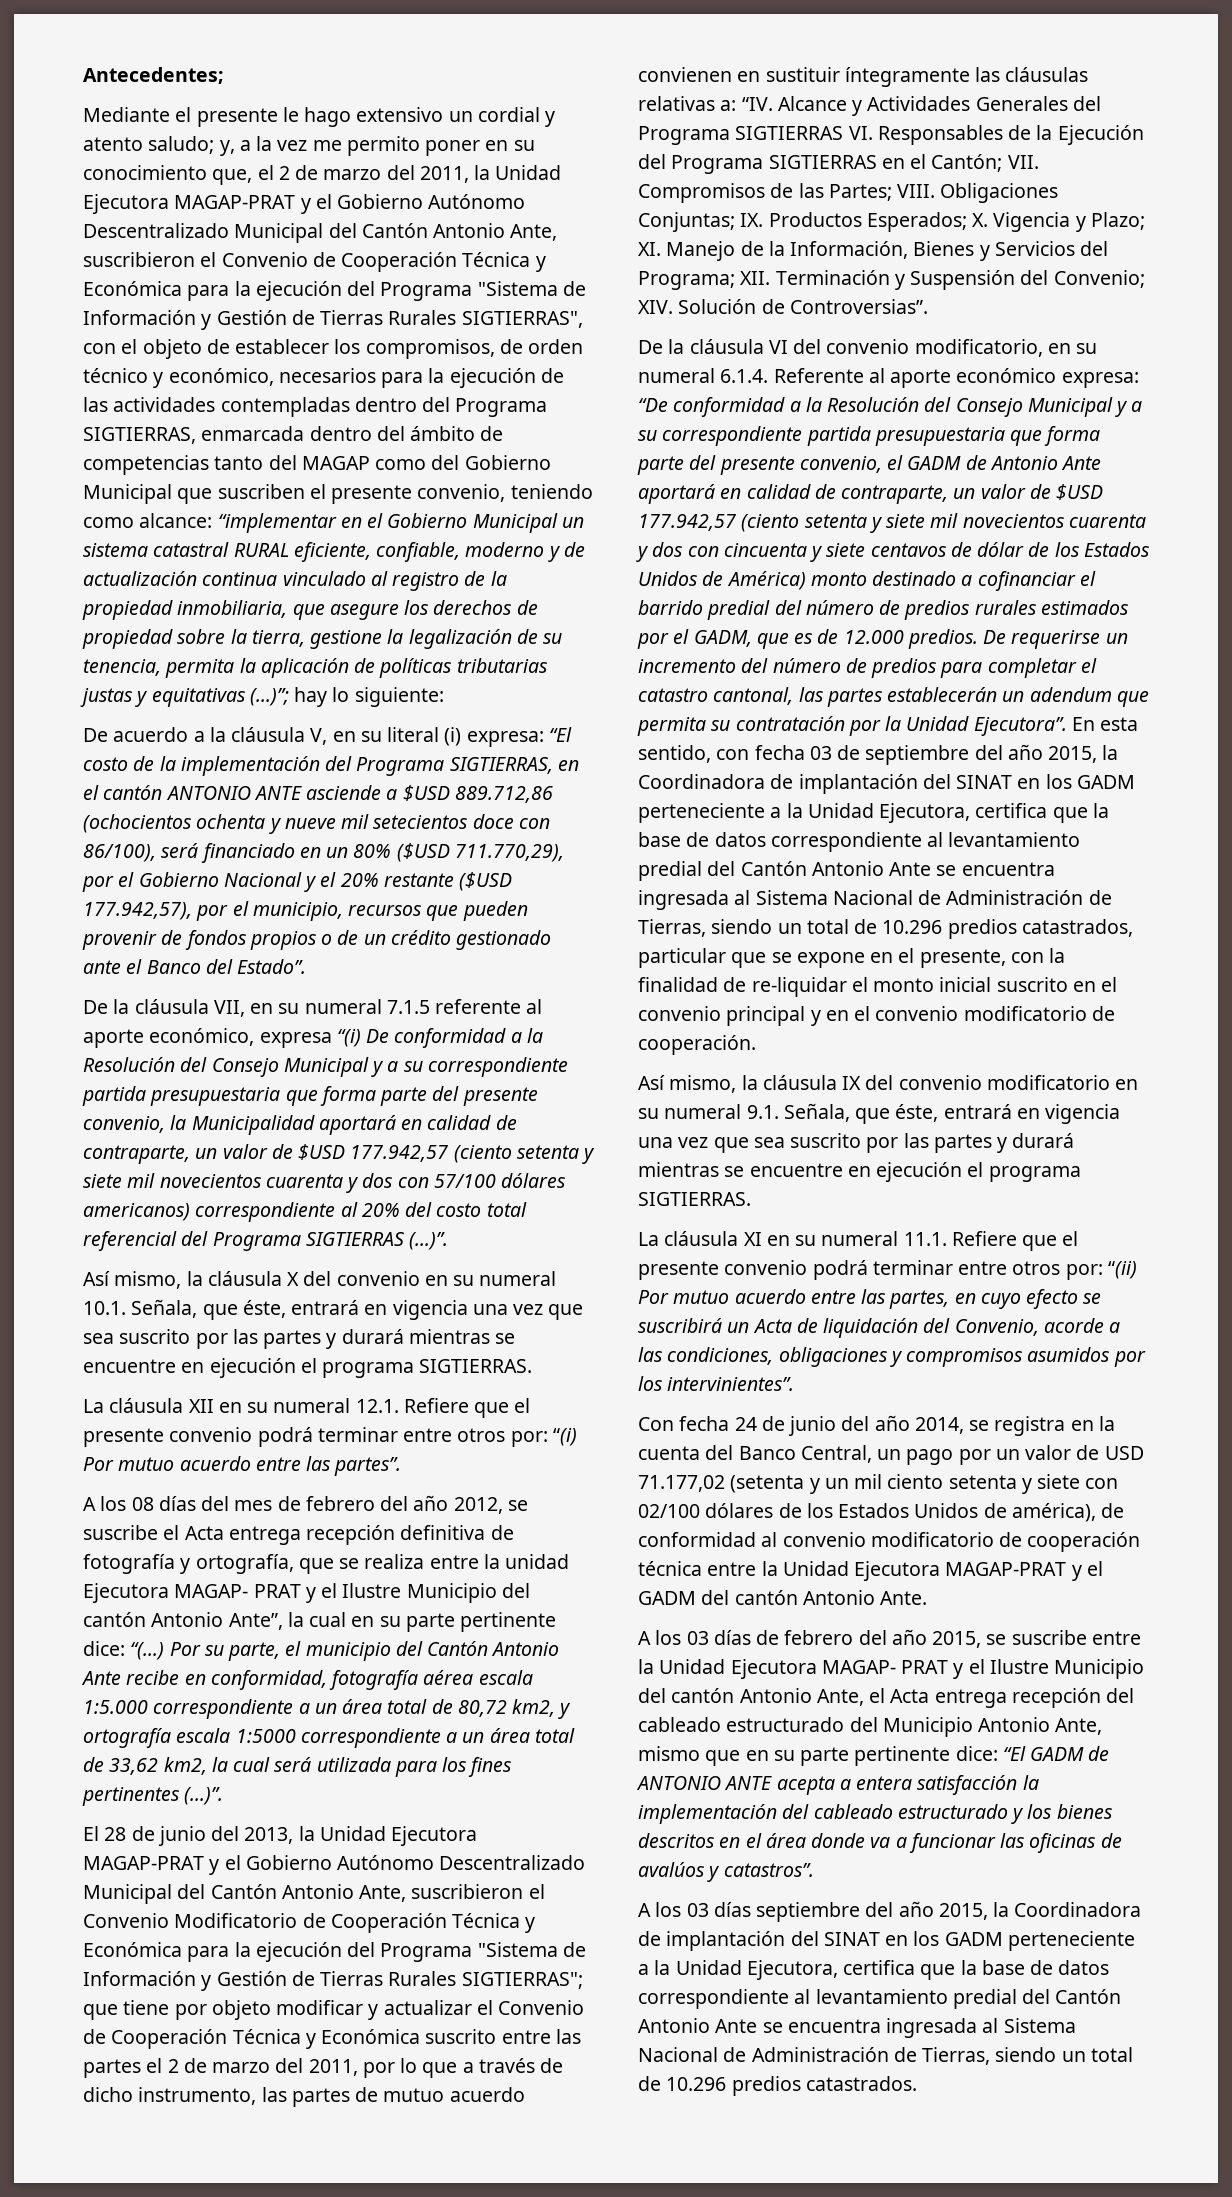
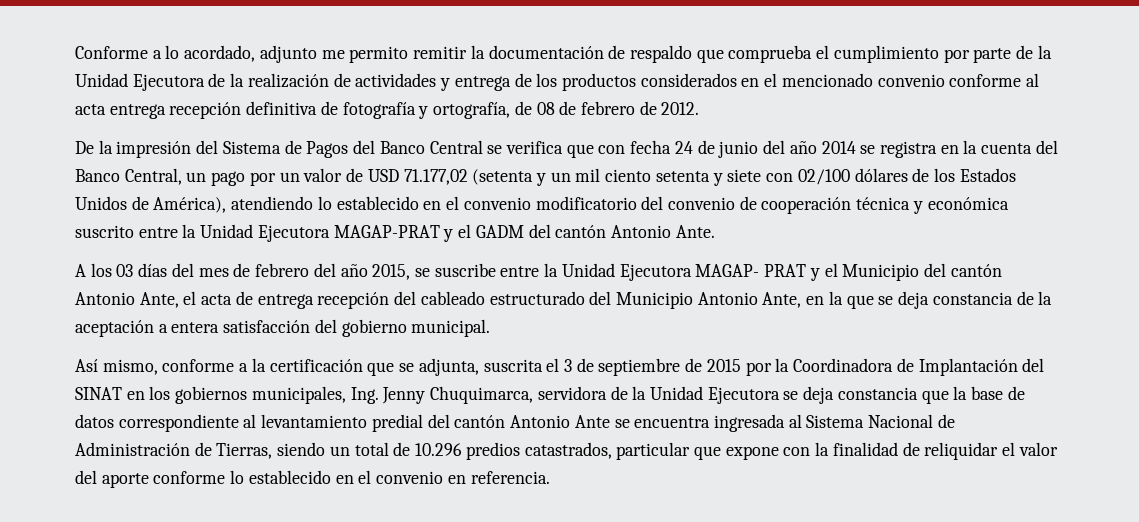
[83,67,224,84] [83,107,556,127] [83,136,535,156] [83,165,562,185] [83,194,526,214] [83,223,558,243] [83,252,546,272] [83,281,586,301] [83,310,583,330] [83,339,584,359] [83,368,564,388] [83,397,548,417] [83,426,504,444] [83,455,551,475] [83,484,593,504] [83,513,584,533] [83,542,585,562] [83,571,507,591] [82,600,538,620] [82,629,563,649] [83,658,548,678] [80,687,444,707] [83,727,572,747] [83,756,579,776] [83,785,553,803] [83,814,550,834] [83,843,564,863] [82,872,513,892] [83,901,528,921] [82,930,552,950] [83,959,307,974] [83,999,543,1017] [83,1028,543,1048] [83,1057,568,1077] [82,1086,538,1106] [83,1115,517,1135] [83,1144,596,1164] [83,1173,567,1193] [83,1202,527,1222] [83,1231,449,1251] [83,1271,557,1289] [83,1299,584,1320] [83,1329,516,1349] [83,1358,533,1378] [83,1398,531,1418] [83,1427,577,1447] [83,1456,402,1476] [83,1495,528,1514] [83,1525,224,1540] Antecedentes; // Mediante el presente le hago extensivo un cordial y atento saludo; y, a la vez me permito poner en su conocimiento que, el 2 de marzo del 2011, la Unidad Ejecutora MAGAP-PRAT y el Gobierno Autónomo Descentralizado Municipal del Cantón Antonio Ante, suscribieron el Convenio de Cooperación Técnica y Económica para la ejecución del Programa "Sistema de Información y Gestión de Tierras Rurales SIGTIERRAS", con el objeto de establecer los compromisos, de orden técnico y económico, necesarios para la ejecución de las actividades contempladas dentro del Programa SIGTIERRAS, enmarcada dentro del ámbito de competencias tanto del MAGAP como del Gobierno Municipal que suscriben el presente convenio, teniendo como alcance: “implementar en el Gobierno Municipal un sistema catastral RURAL eficiente, confiable, moderno y de actualización continua vinculado al registro de la propiedad inmobiliaria, que asegure los derechos de propiedad sobre la tierra, gestione la legalización de su tenencia, permita la aplicación de políticas tributarias justas y equitativas (…)”; hay lo siguiente: // De acuerdo a la cláusula V, en su literal (i) expresa: “El costo de la implementación del Programa SIGTIERRAS, en el cantón ANTONIO ANTE asciende a $USD 889.712,86 (ochocientos ochenta y nueve mil setecientos doce con 86/100), será financiado en un 80% ($USD 711.770,29), por el Gobierno Nacional y el 20% restante ($USD 177.942,57), por el municipio, recursos que pueden provenir de fondos propios o de un crédito gestionado ante el Banco del Estado”. // De la cláusula VII, en su numeral 7.1.5 referente al aporte económico, expresa “(i) De conformidad a la Resolución del Consejo Municipal y a su correspondiente partida presupuestaria que forma parte del presente convenio, la Municipalidad aportará en calidad de contraparte, un valor de $USD 177.942,57 (ciento setenta y siete mil novecientos cuarenta y dos con 57/100 dólares americanos) correspondiente al 20% del costo total referencial del Programa SIGTIERRAS (…)”. // Así mismo, la cláusula X del convenio en su numeral 10.1. Señala, que éste, entrará en vigencia una vez que sea suscrito por las partes y durará mientras se encuentre en ejecución el programa SIGTIERRAS. // La cláusula XII en su numeral 12.1. Refiere que el presente convenio podrá terminar entre otros por: “(i) Por mutuo acuerdo entre las partes”. // A los 08 días del mes de febrero del año 2012, se suscribe el Acta -> [75,45,1052,63] [75,73,1040,91] [75,104,106,115] Conforme a lo acordado, adjunto me permito remitir la documentación de respaldo que comprueba el cumplimiento por parte de la Unidad Ejecutora de la realización de actividades y entrega de los productos considerados en el mencionado convenio conforme al acta
[298,1554,570,1574] [83,1583,530,1603] [83,1612,557,1632] [83,1641,560,1661] [81,1670,533,1690] [83,1699,572,1719] [83,1728,575,1748] [83,1757,513,1777] [82,1787,224,1806] [83,1826,478,1846] [83,1855,586,1875] [83,1884,545,1904] [83,1913,536,1933] [83,1942,586,1962] [83,1971,583,1991] [83,2000,585,2020] [83,2029,581,2049] [83,2058,564,2078] [83,2087,525,2107] [638,67,1089,87] [638,96,1101,116] [638,125,1144,145] [638,154,1039,174] [638,183,1059,203] [638,212,1145,232] [638,241,1109,261] [638,270,1145,290] [638,299,928,314] [638,339,1098,357] [638,368,1139,388] [638,397,1143,417] [638,426,1101,446] [637,455,1102,475] [638,484,1104,504] [638,513,1146,533] [636,542,1150,562] [638,571,1096,591] [638,600,1129,620] [637,629,1128,649] [638,658,1097,678] [638,687,1149,707] [637,716,1139,736] [638,744,1119,765] [638,774,1135,794] [638,803,1109,823] [638,832,1081,852] [638,861,1055,881] [638,890,1112,910] [638,919,1133,939] [638,948,1066,968] [638,977,1118,997] [638,1006,1115,1026] [638,1035,756,1055] [638,1075,1139,1093] [638,1103,1121,1124] [638,1133,1075,1153] [638,1162,1081,1182] [638,1192,751,1206] [638,1231,1079,1251] [638,1260,1137,1280] [638,1289,1102,1309] [638,1318,1121,1338] [638,1347,1146,1367] [638,1376,795,1391] [638,1417,674,1431] que se realiza entre la unidad Ejecutora MAGAP- PRAT y el Ilustre Municipio del cantón Antonio Ante”, la cual en su parte pertinente dice: “(…) Por su parte, el municipio del Cantón Antonio Ante recibe en conformidad, fotografía aérea escala 1:5.000 correspondiente a un área total de 80,72 km2, y ortografía escala 1:5000 correspondiente a un área total de 33,62 km2, la cual será utilizada para los fines pertinentes (…)”. // El 28 de junio del 2013, la Unidad Ejecutora MAGAP-PRAT y el Gobierno Autónomo Descentralizado Municipal del Cantón Antonio Ante, suscribieron el Convenio Modificatorio de Cooperación Técnica y Económica para la ejecución del Programa "Sistema de Información y Gestión de Tierras Rurales SIGTIERRAS"; que tiene por objeto modificar y actualizar el Convenio de Cooperación Técnica y Económica suscrito entre las partes el 2 de marzo del 2011, por lo que a través de dicho instrumento, las partes de mutuo acuerdo convienen en sustituir íntegramente las cláusulas relativas a: “IV. Alcance y Actividades Generales del Programa SIGTIERRAS VI. Responsables de la Ejecución del Programa SIGTIERRAS en el Cantón; VII. Compromisos de las Partes; VIII. Obligaciones Conjuntas; IX. Productos Esperados; X. Vigencia y Plazo; XI. Manejo de la Información, Bienes y Servicios del Programa; XII. Terminación y Suspensión del Convenio; XIV. Solución de Controversias”. // De la cláusula VI del convenio modificatorio, en su numeral 6.1.4. Referente al aporte económico expresa: “De conformidad a la Resolución del Consejo Municipal y a su correspondiente partida presupuestaria que forma parte del presente convenio, el GADM de Antonio Ante aportará en calidad de contraparte, un valor de $USD 177.942,57 (ciento setenta y siete mil novecientos cuarenta y dos con cincuenta y siete centavos de dólar de los Estados Unidos de América) monto destinado a cofinanciar el barrido predial del número de predios rurales estimados por el GADM, que es de 12.000 predios. De requerirse un incremento del número de predios para completar el catastro cantonal, las partes establecerán un adendum que permita su contratación por la Unidad Ejecutora”. En esta sentido, con fecha 03 de septiembre del año 2015, la Coordinadora de implantación del SINAT en los GADM perteneciente a la Unidad Ejecutora, certifica que la base de datos correspondiente al levantamiento predial del Cantón Antonio Ante se encuentra ingresada al Sistema Nacional de Administración de Tierras, siendo un total de 10.296 predios catastrados, particular que se expone en el presente, con la finalidad de re-liquidar el monto inicial suscrito en el convenio principal y en el convenio modificatorio de cooperación. // Así mismo, la cláusula IX del convenio modificatorio en su numeral 9.1. Señala, que éste, entrará en vigencia una vez que sea suscrito por las partes y durará mientras se encuentre en ejecución el programa SIGTIERRAS. // La cláusula XI en su numeral 11.1. Refiere que el presente convenio podrá terminar entre otros por: “(ii) Por mutuo acuerdo entre las partes, en cuyo efecto se suscribirá un Acta de liquidación del Convenio, acorde a las condiciones, obligaciones y compromisos asumidos por los intervinientes”. // Con -> [514,101,700,115] [75,140,626,158] de 08 de febrero de 2012. // De la impresión del Sistema de Pagos del Banco Central se verifica que con
[914,1417,964,1434] 2014, -> [821,141,856,154] 2014
[1011,1503,1125,1522] [638,1532,1141,1552] [638,1561,702,1576] américa), de conformidad al convenio modificatorio de cooperación técnica -> [153,196,1009,214] [75,225,134,238] América), atendiendo lo establecido en el convenio modificatorio del convenio de cooperación técnica y económica suscrito
(751, 1637) none -> [171,263,229,277] del mes
[989,1659,1049,1674] Ilustre -> (838, 270) none
[890,1689,930,1703] Acta -> [201,291,253,305] acta de
[638,1746,1110,1766] [636,1775,1039,1795] [638,1804,1113,1824] [638,1833,1122,1853] [638,1862,814,1882] [638,1901,1142,1922] [638,1931,1135,1951] [638,1960,916,1980] mismo que en su parte pertinente dice: “El GADM de ANTONIO ANTE acepta a entera satisfacción la implementación del cableado estructurado y los bienes descritos en el área donde va a funcionar las oficinas de avalúos y catastros”. // A los 03 días septiembre del año 2015, la Coordinadora de implantación del SINAT en los GADM perteneciente a la Unidad Ejecutora, certifica -> [806,291,1053,309] [75,319,491,337] [75,358,1045,376] [75,386,918,404] en la que se deja constancia de la aceptación a entera satisfacción del gobierno municipal. // Así mismo, conforme a la certificación que se adjunta, suscrita el 3 de septiembre de 2015 por la Coordinadora de Implantación del SINAT en los gobiernos municipales, Ing. Jenny Chuquimarca, servidora de la Unidad Ejecutora se deja constancia
[1055,1989,1122,2004] Cantón -> [454,415,506,428] cantón
[805,2076,917,2091] catastrados. -> [524,442,1058,460] [75,470,550,488] catastrados, particular que expone con la finalidad de reliquidar el valor del aporte conforme lo establecido en el convenio en referencia.

